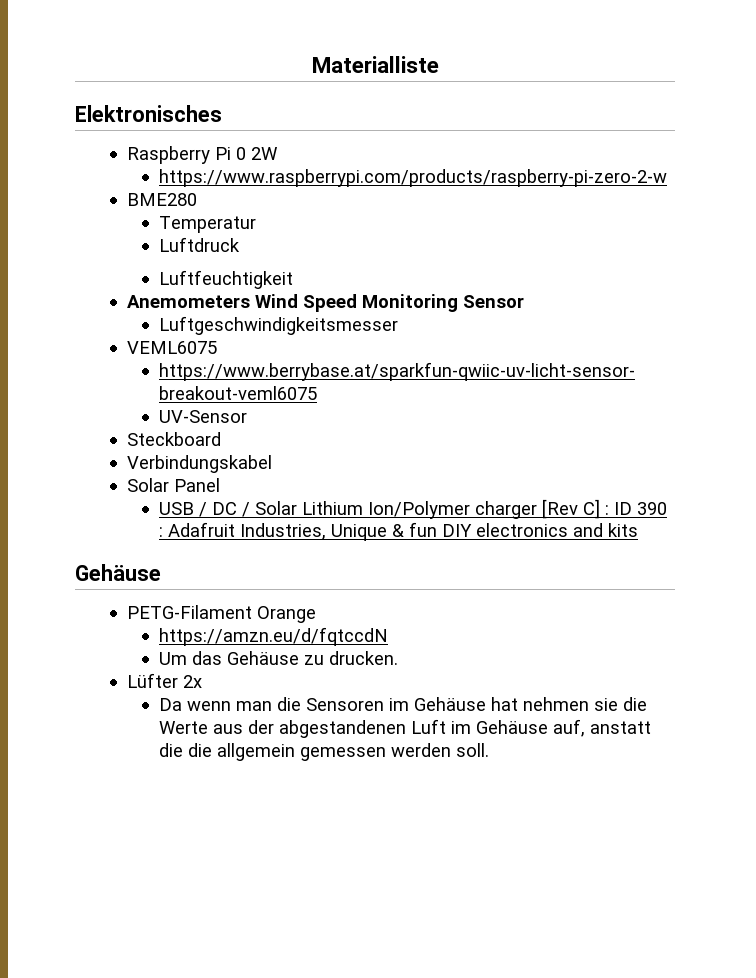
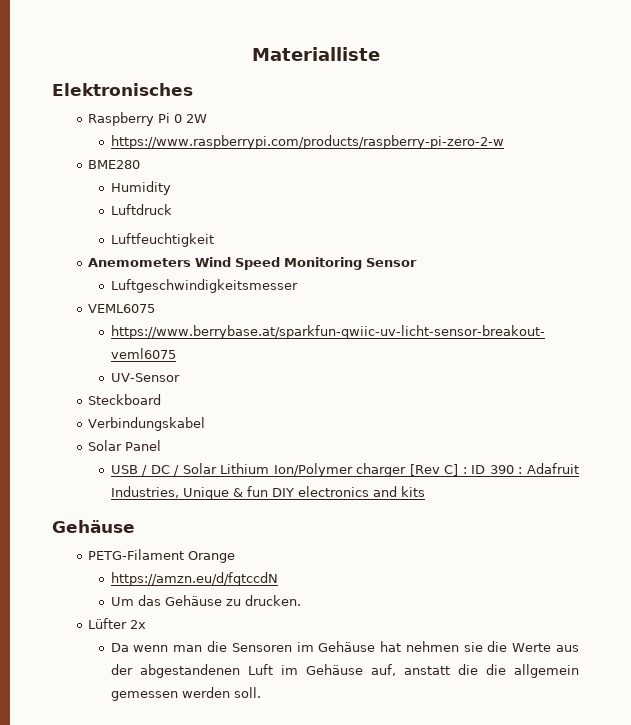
[158,216,256,233] Temperatur -> [110,181,171,195] Humidity

